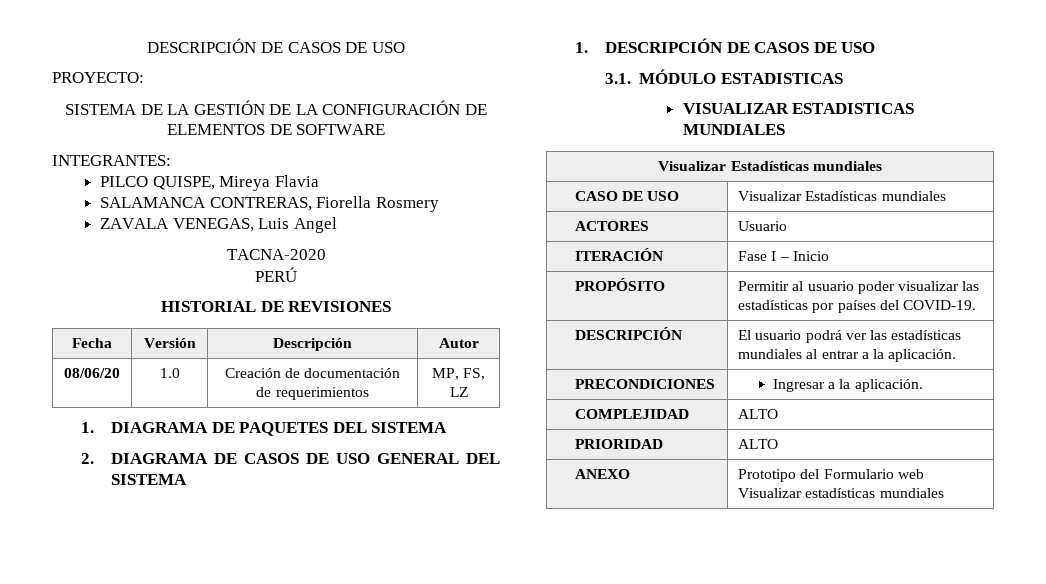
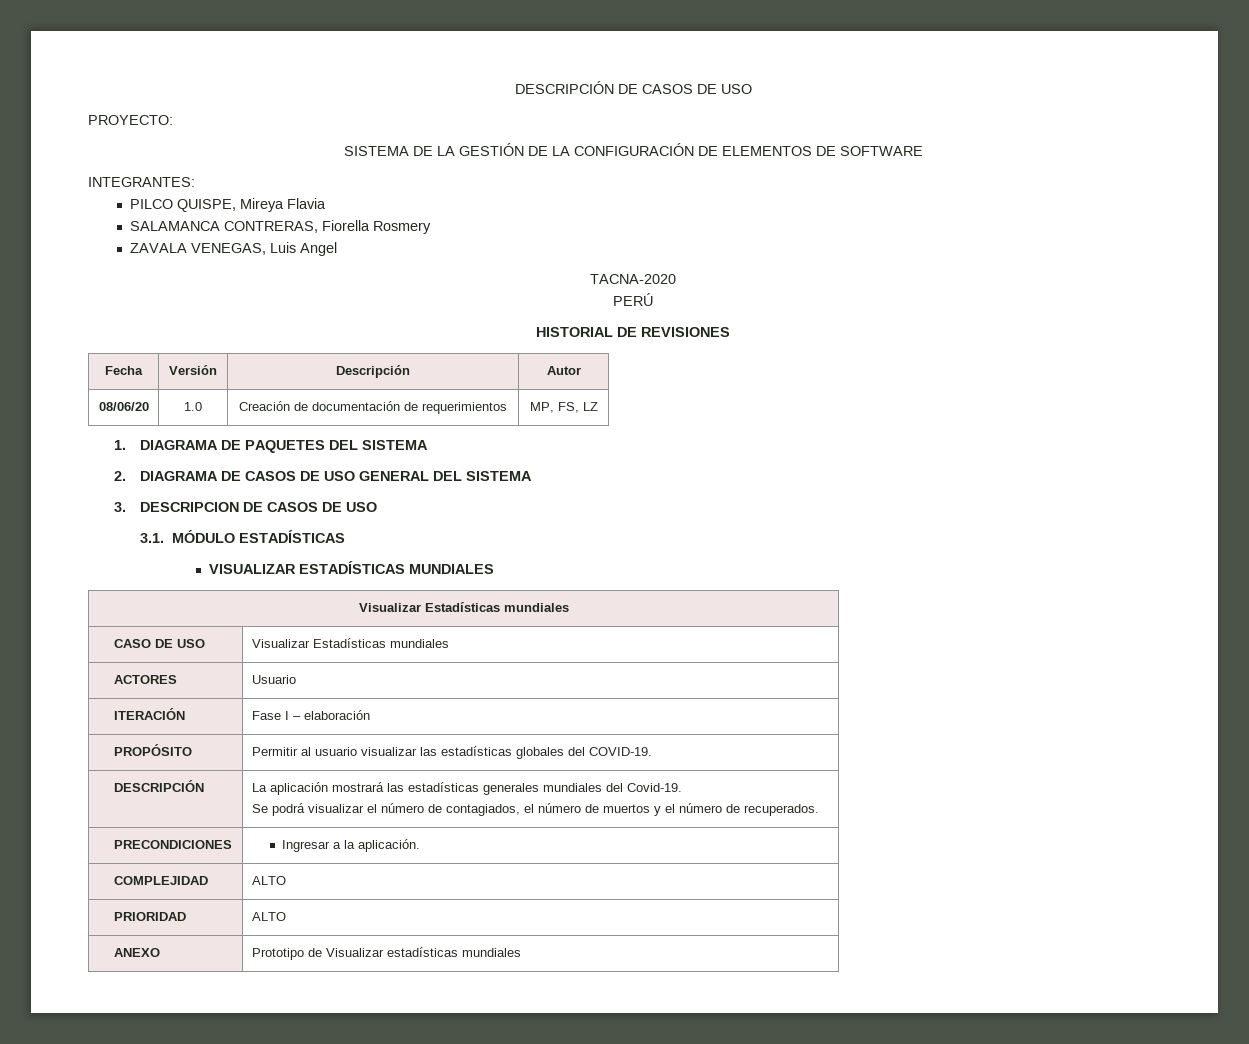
[575,38,723,53] 1. DESCRIPCIÓN -> [114,502,240,512] 3. DESCRIPCION
[721,73,844,84] ESTADISTICAS -> [238,530,345,543] ESTADÍSTICAS
[792,103,915,114] ESTADISTICAS -> [298,561,405,574] ESTADÍSTICAS
[792,251,829,261] Inicio -> [303,710,370,720] elaboración
[857,281,895,294] poder -> (357, 751) none
[812,300,876,313] por países -> [515,747,564,759] globales
[738,330,962,343] [738,349,957,362] El usuario podrá ver las estadísticas mundiales al entrar a la aplicación. -> [251,782,682,795] [251,803,819,816] La aplicación mostrará las estadísticas generales mundiales del Covid-19. // Se podrá visualizar el número de contagiados, el número de muertos y el número de recuperados.
[800,469,924,479] del Formulario web -> [307,948,322,957] de

